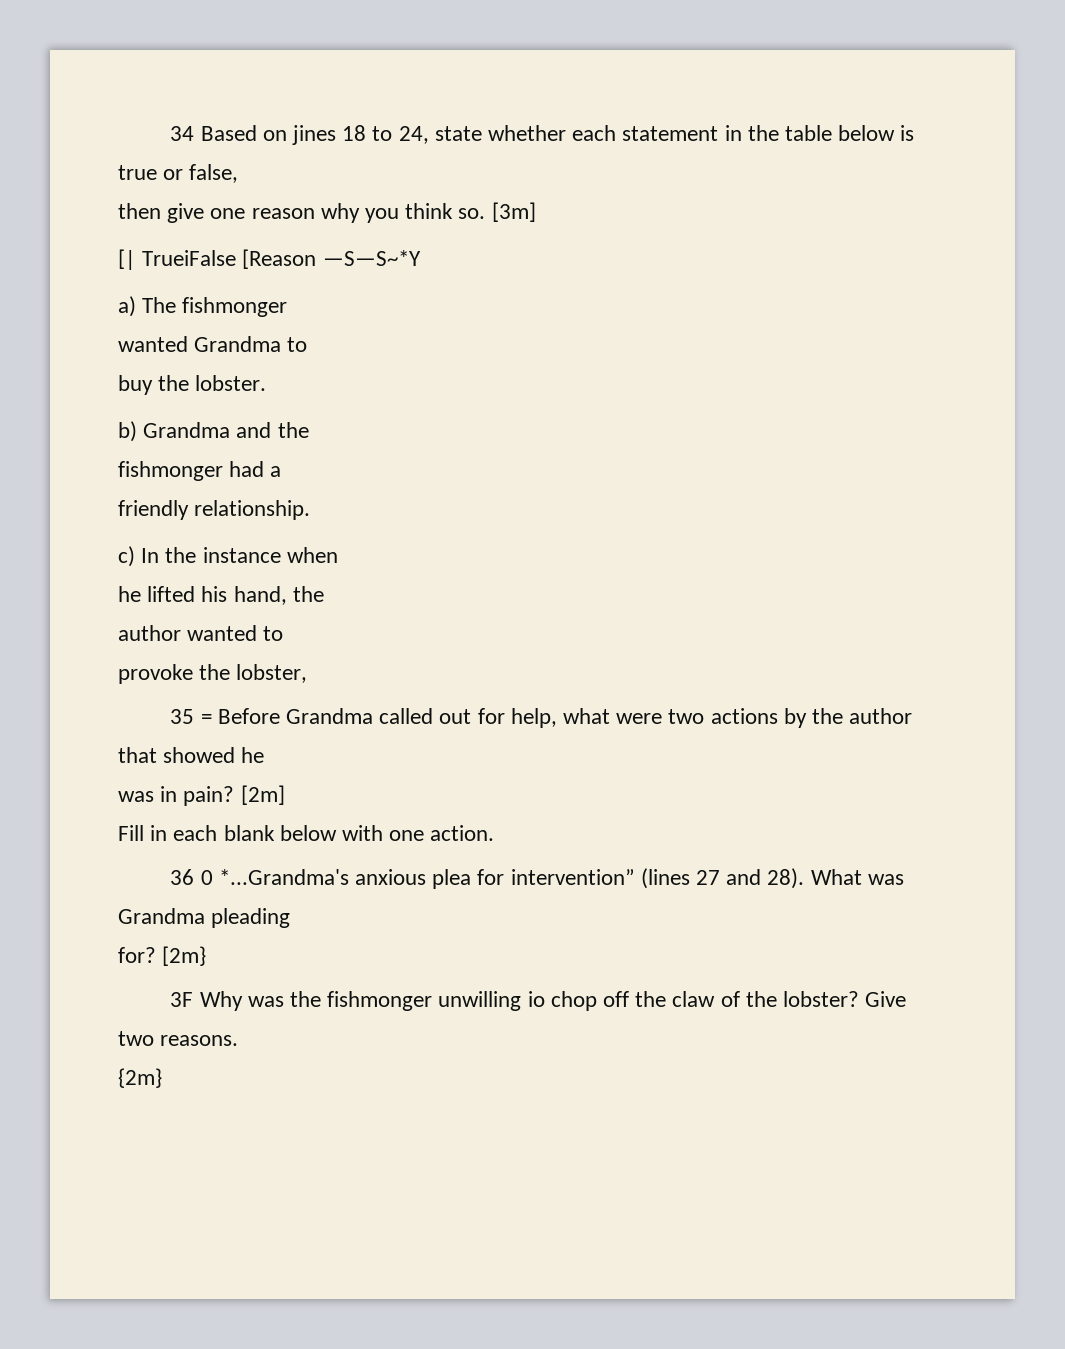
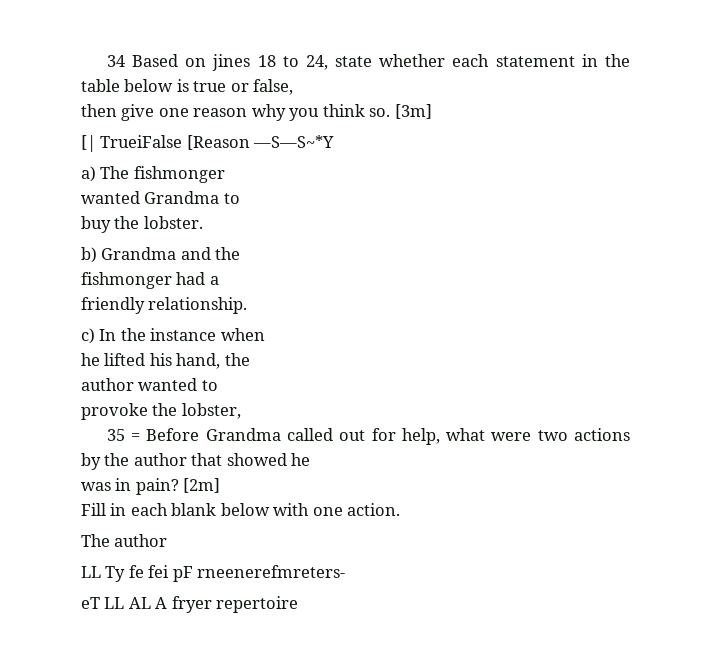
[170,868,904,889] [118,908,291,928] [118,946,207,966] [170,991,907,1011] [118,1031,239,1046] [118,1068,162,1088] 36 0 *...Grandma's anxious plea for intervention” (lines 27 and 28). What was Grandma pleading // for? [2m} // 3F Why was the fishmonger unwilling io chop off the claw of the lobster? Give two reasons. // {2m} -> [81,534,168,547] [81,565,346,582] [81,596,299,613] The author // LL Ty fe fei pF rneenerefmreters- // eT LL AL A fryer repertoire

